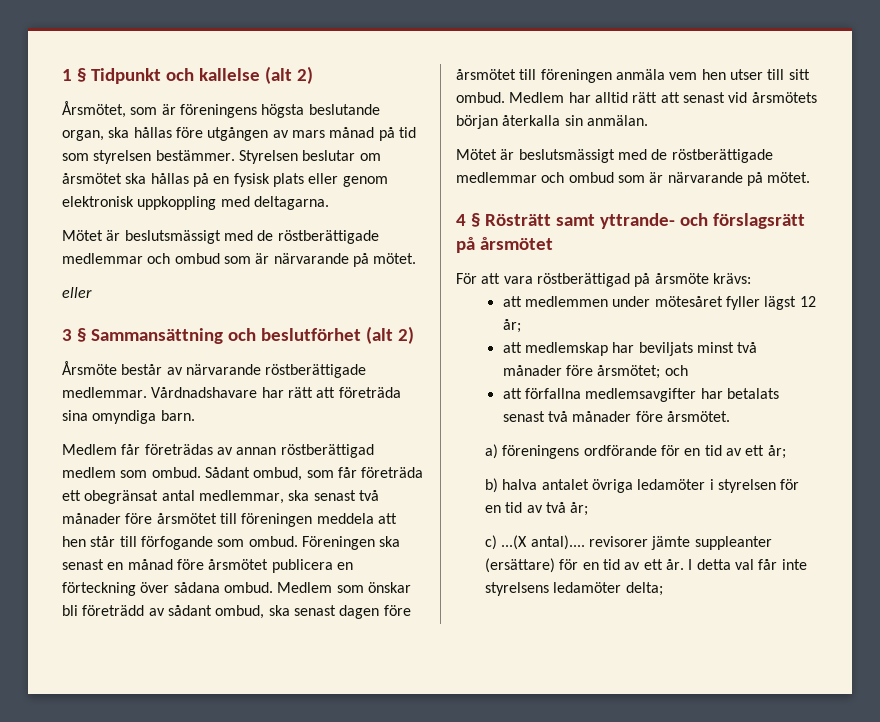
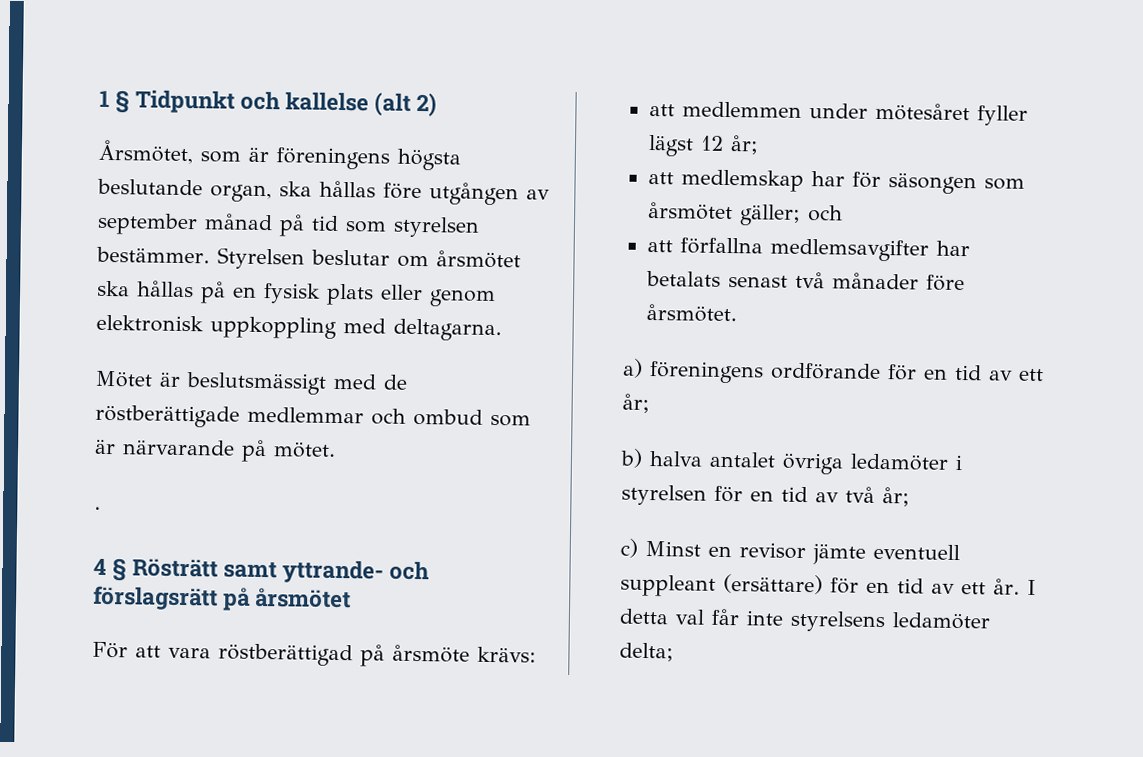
[291,130,325,138] mars -> [97,212,198,236] september
[62,287,92,298] [62,326,414,344] [62,361,367,378] [62,387,401,398] [62,410,195,424] [62,444,374,458] [62,467,424,481] [62,490,379,504] [62,513,397,527] [62,536,401,550] [62,559,353,573] [62,582,411,596] [62,605,411,619] [456,69,810,83] [456,92,817,103] [456,115,648,129] [456,149,773,163] [456,172,811,186] eller // 3 § Sammansättning och beslutförhet (alt 2) // Årsmöte består av närvarande röstberättigade medlemmar. Vårdnadshavare har rätt att företräda sina omyndiga barn. // Medlem får företrädas av annan röstberättigad medlem som ombud. Sådant ombud, som får företräda ett obegränsat antal medlemmar, ska senast två månader före årsmötet till föreningen meddela att hen står till förfogande som ombud. Föreningen ska senast en månad före årsmötet publicera en förteckning över sådana ombud. Medlem som önskar bli företrädd av sådant ombud, ska senast dagen före årsmötet till föreningen anmäla vem hen utser till sitt ombud. Medlem har alltid rätt att senast vid årsmötets början återkalla sin anmälan. // Mötet är beslutsmässigt med de röstberättigade medlemmar och ombud som är närvarande på mötet. -> [94,506,101,510] .
[638,342,758,356] [502,365,661,379] beviljats minst två månader före årsmötet; -> [852,171,1026,195] [648,201,802,226] för säsongen som årsmötet gäller;
[501,535,772,550] ...(X antal).... revisorer jämte suppleanter -> [644,540,960,565] [619,574,716,597] Minst en revisor jämte eventuell suppleant

